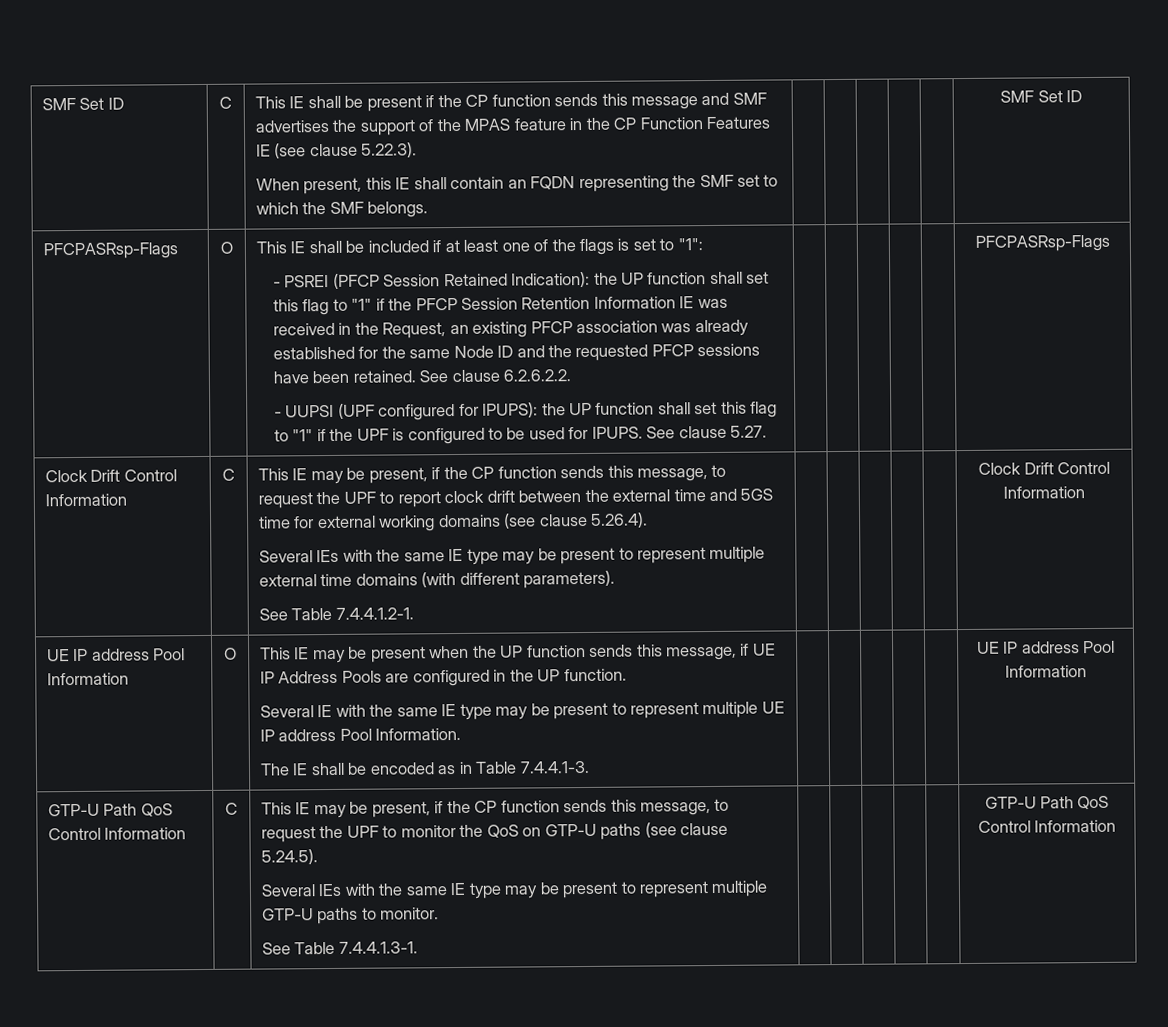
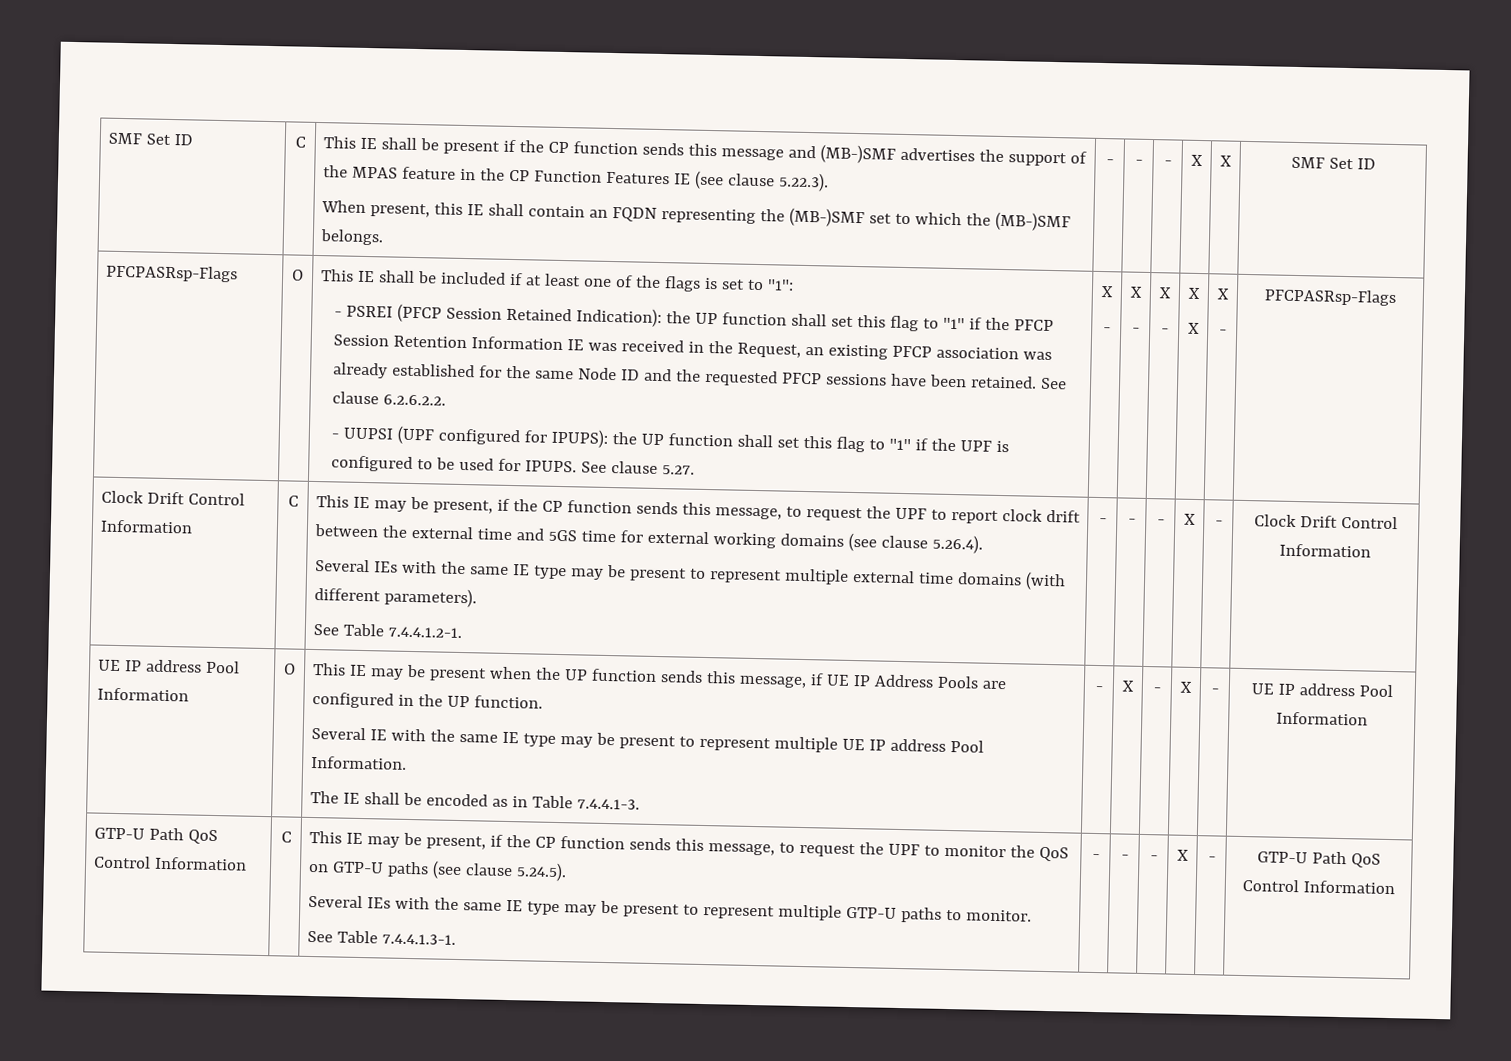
[732,92,767,105] SMF -> [819,144,896,164] (MB-)SMF
[699,174,734,188] SMF -> [788,207,865,228] (MB-)SMF
[329,201,364,214] SMF -> [994,211,1071,232] (MB-)SMF
(429, 209) | | | | -> [1105,159,1114,165] [1134,159,1143,165] [1163,160,1172,166] [1191,154,1203,167] [1220,155,1232,167] - | - | - | X | X
(768, 431) | | | | -> [1101,286,1114,298] [1102,327,1111,333] [1130,286,1143,298] [1131,327,1140,333] [1159,287,1172,299] [1160,328,1169,334] [1188,287,1201,300] [1188,322,1200,335] [1217,288,1230,300] [1218,329,1227,335] X // - | X // - | X // - | X // X | X // -
(414, 613) | | | | -> [1098,517,1107,524] [1127,518,1136,524] [1156,519,1165,525] [1184,513,1196,525] [1214,520,1223,526] - | - | - | X | -
(590, 767) | | | | -> [1094,685,1103,692] [1122,680,1135,692] [1152,687,1161,693] [1180,681,1192,693] [1210,688,1219,694] - | X | - | X | -
(418, 947) | | | | -> [1091,853,1100,860] [1120,854,1129,860] [1149,855,1158,861] [1177,849,1189,861] [1207,856,1216,862] - | - | - | X | -

